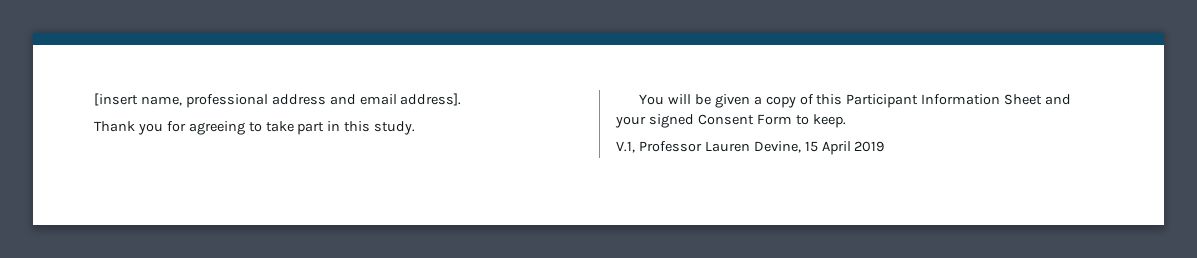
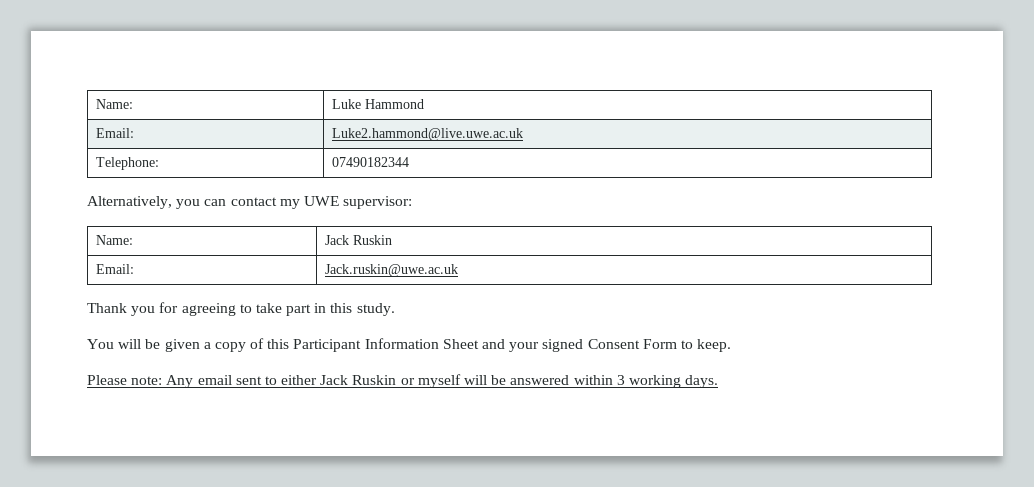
[94,93,462,108] [insert name, professional address and email address]. -> [95,99,133,109] [331,99,424,109] [95,128,134,138] [331,128,523,141] [95,157,159,170] [331,157,409,167] [87,196,413,209] [95,235,133,245] [324,235,392,245] [95,264,134,274] [324,264,458,277] Name: | Luke Hammond // Email: | Luke2.hammond@live.uwe.ac.uk // Telephone: | 07490182344 // Alternatively, you can contact my UWE supervisor: // Name: | Jack Ruskin // Email: | Jack.ruskin@uwe.ac.uk
[616,141,885,155] V.1, Professor Lauren Devine, 15 April 2019 -> [87,374,719,388] Please note: Any email sent to either Jack Ruskin or myself will be answered within 3 working days.

